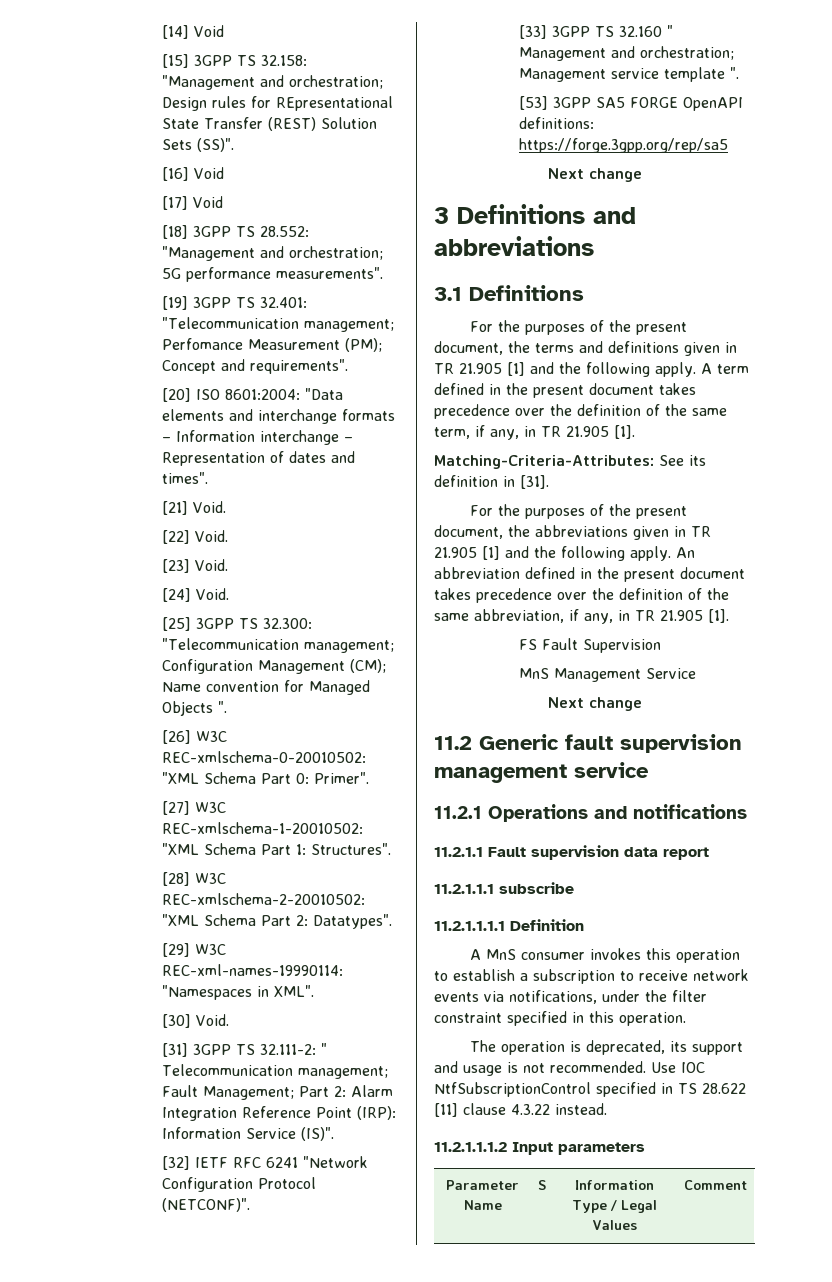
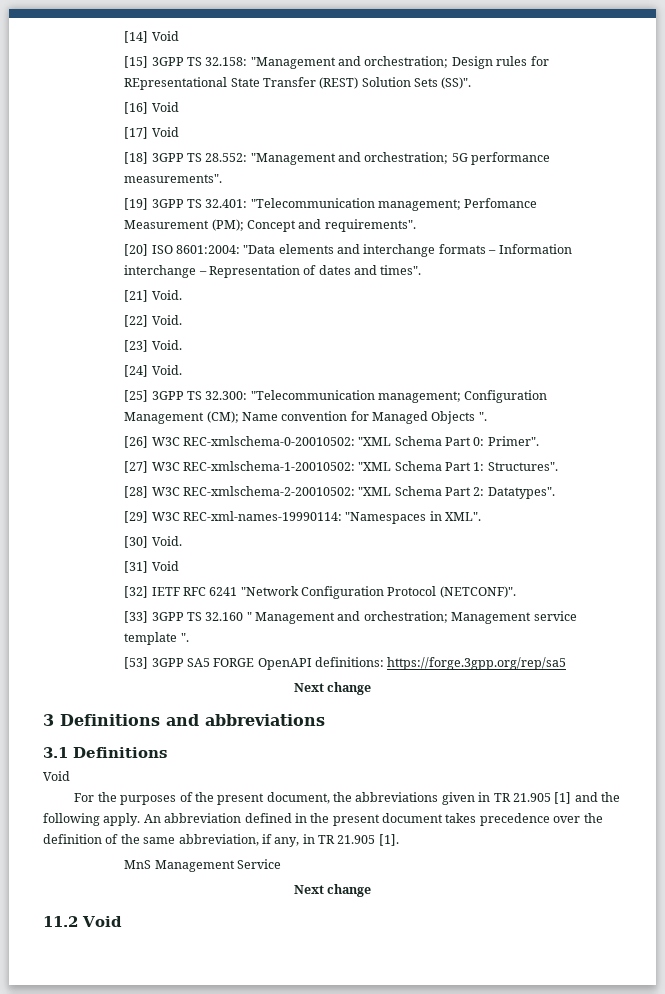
[193,1043,328,1055] [162,1064,388,1079] [162,1085,394,1100] [162,1106,397,1121] [162,1127,335,1141] 3GPP TS 32.111-2: " Telecommunication management; Fault Management; Part 2: Alarm Integration Reference Point (IRP): Information Service (IS)". -> [151,561,179,571] Void
[469,320,687,335] [434,341,737,356] [434,362,749,377] [434,383,696,398] [434,404,727,419] [434,425,635,440] [434,455,706,469] [434,475,549,489] For the purposes of the present document, the terms and definitions given in TR 21.905 [1] and the following apply. A term defined in the present document takes precedence over the definition of the same term, if any, in TR 21.905 [1]. // Matching-Criteria-Attributes: See its definition in [31]. -> [43,771,70,781] Void
[519,638,662,653] // FS Fault Supervision -> (399, 840) none
[479,734,742,753] [434,762,649,783] [434,804,747,822] [434,845,709,860] [434,882,574,894] [434,919,584,931] [469,948,740,963] [434,969,749,984] [434,990,707,1004] [434,1011,686,1026] [469,1040,743,1055] [434,1061,705,1076] [434,1082,746,1097] [434,1103,607,1117] [434,1142,645,1155] [446,1180,519,1190] [463,1200,502,1210] [537,1180,546,1190] [575,1180,654,1190] [572,1200,657,1213] [592,1220,637,1230] [684,1180,747,1190] Generic fault supervision management service // 11.2.1 Operations and notifications // 11.2.1.1 Fault supervision data report // 11.2.1.1.1 subscribe // 11.2.1.1.1.1 Definition // A MnS consumer invokes this operation to establish a subscription to receive network events via notifications, under the filter constraint specified in this operation. // The operation is deprecated, its support and usage is not recommended. Use IOC NtfSubscriptionControl specified in TS 28.622 [11] clause 4.3.22 instead. // 11.2.1.1.1.2 Input parameters // Parameter Name | S | Information Type / Legal Values | Comment -> [82,916,122,927] Void

